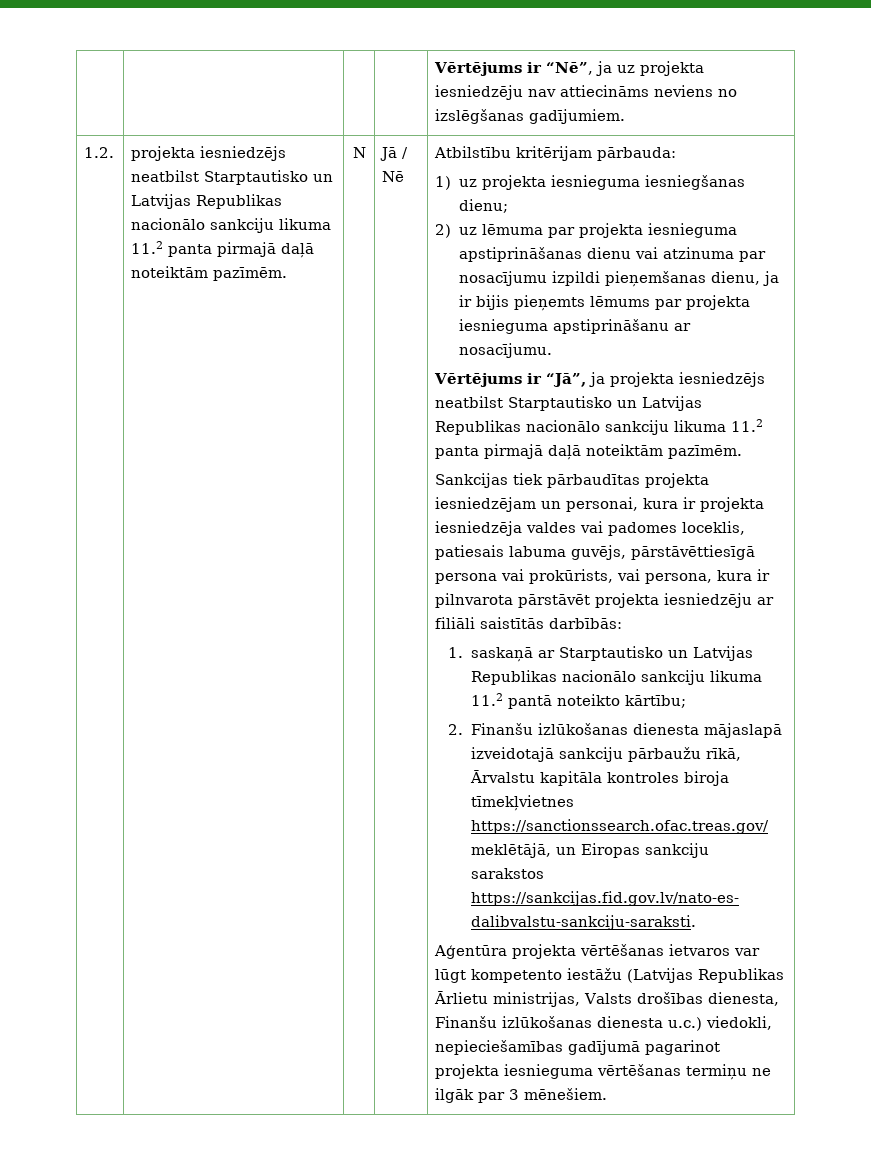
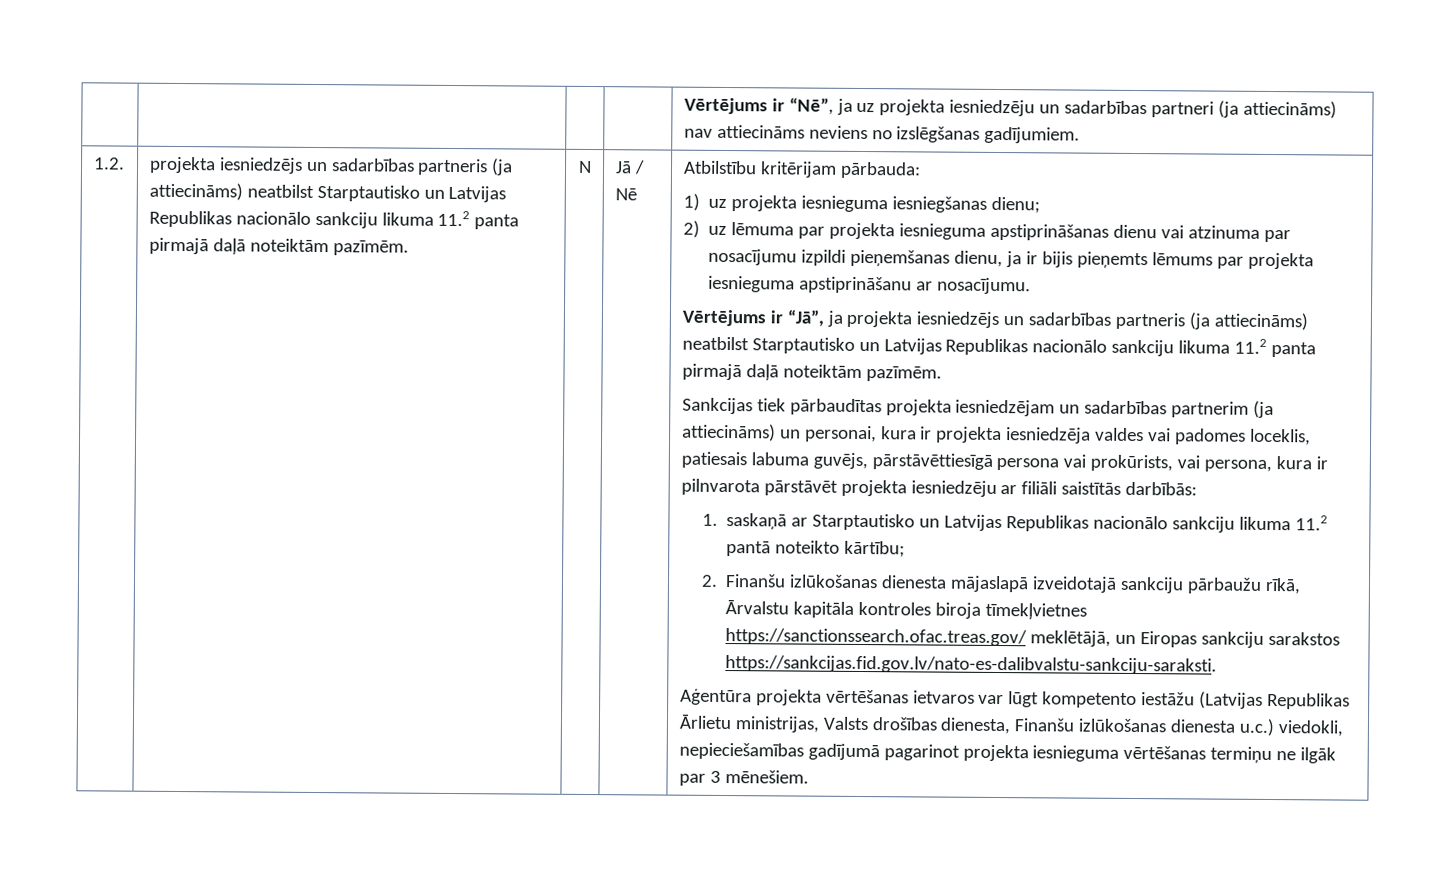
(524, 92) none -> [1039,100,1338,119] un sadarbības partneri (ja attiecināms)
(287, 153) none -> [305,158,514,176] [148,182,243,201] un sadarbības partneris (ja attiecināms)
(766, 379) none -> [1003,312,1309,331] un sadarbības partneris (ja attiecināms)
(562, 505) none -> [1084,400,1275,419] [681,423,801,442] sadarbības partnerim (ja attiecināms) un

